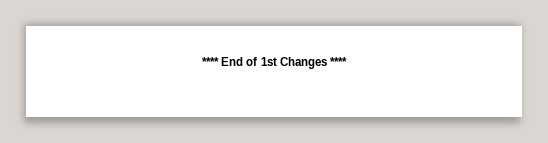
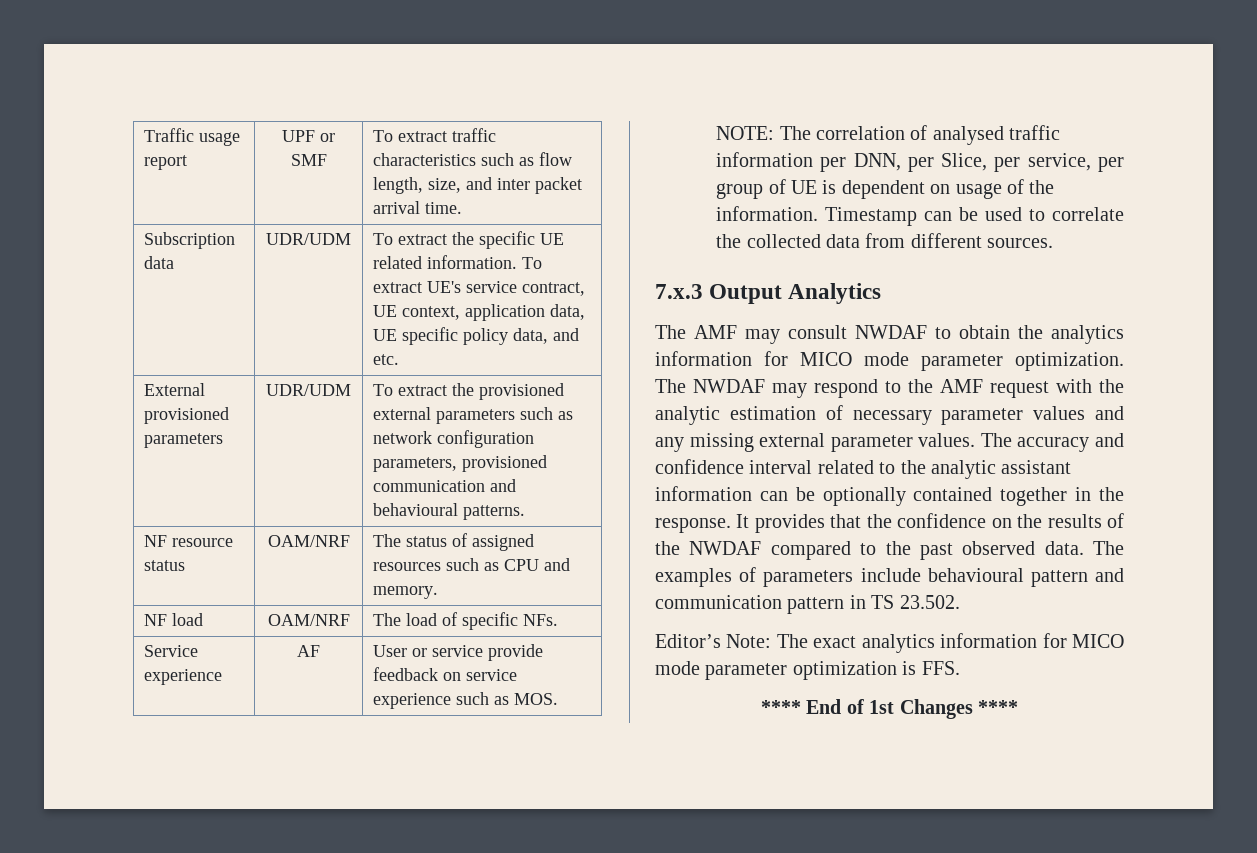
(202, 61) none -> [143,128,240,146] [143,155,187,170] [282,130,335,142] [290,154,327,166] [372,128,496,142] [372,152,572,166] [372,177,582,194] [372,201,462,214] [143,232,235,249] [143,256,174,269] [266,233,351,245] [372,231,564,249] [372,255,542,269] [372,281,585,296] [372,304,585,321] [372,327,579,345] [372,354,399,365] [143,383,205,396] [143,407,229,424] [143,433,223,448] [266,384,351,396] [372,383,564,400] [372,407,573,424] [372,430,534,448] [372,455,547,472] [372,479,516,492] [372,503,525,520] [143,535,233,547] [143,560,185,571] [267,535,350,547] [372,533,534,551] [372,558,570,571] [372,586,438,599] [143,613,203,626] [267,614,350,626] [372,612,558,630] [143,645,198,657] [143,669,222,685] [297,645,320,657] [372,644,543,661] [372,667,517,681] [372,692,558,709] [716,125,1061,145] [716,152,1124,172] [716,179,1055,199] [716,206,1124,226] [716,233,1054,248] [655,283,882,304] [655,325,1124,344] [655,351,1124,371] [655,379,1124,398] [655,405,1124,425] [655,433,1124,452] [655,459,1072,479] [655,486,1124,506] [655,513,1124,533] [655,541,1124,560] [655,567,1124,587] [655,595,960,614] [655,633,1124,653] [655,661,960,680] Traffic usage report | UPF or SMF | To extract traffic characteristics such as flow length, size, and inter packet arrival time. // Subscription data | UDR/UDM | To extract the specific UE related information. To extract UE's service contract, UE context, application data, UE specific policy data, and etc. // External provisioned parameters | UDR/UDM | To extract the provisioned external parameters such as network configuration parameters, provisioned communication and behavioural patterns. // NF resource status | OAM/NRF | The status of assigned resources such as CPU and memory. // NF load | OAM/NRF | The load of specific NFs. // Service experience | AF | User or service provide feedback on service experience such as MOS. // NOTE: The correlation of analysed traffic information per DNN, per Slice, per service, per group of UE is dependent on usage of the information. Timestamp can be used to correlate the collected data from different sources. // 7.x.3 Output Analytics // The AMF may consult NWDAF to obtain the analytics information for MICO mode parameter optimization. The NWDAF may respond to the AMF request with the analytic estimation of necessary parameter values and any missing external parameter values. The accuracy and confidence interval related to the analytic assistant information can be optionally contained together in the response. It provides that the confidence on the results of the NWDAF compared to the past observed data. The examples of parameters include behavioural pattern and communication pattern in TS 23.502. // Editor’s Note: The exact analytics information for MICO mode parameter optimization is FFS. //

